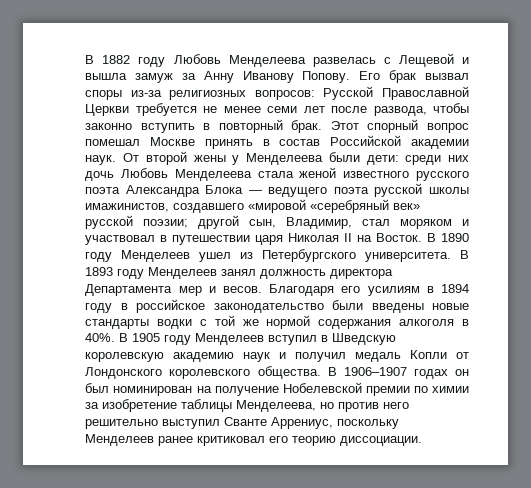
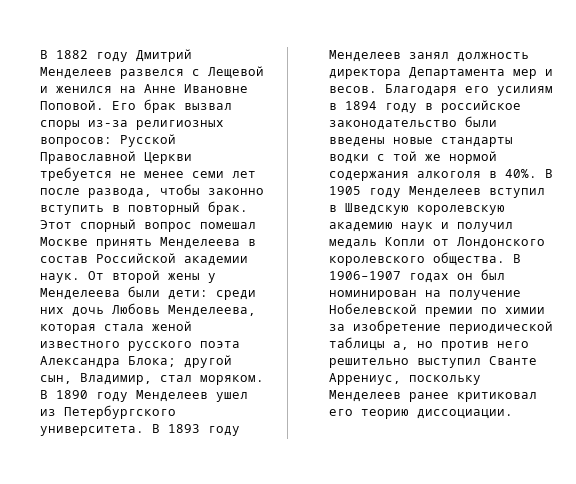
[173,53,470,67] [85,71,351,83] Любовь Менделеева развелась с Лещевой и вышла замуж за Анну Иванову Попову. -> [135,49,192,62] [39,66,264,79] [39,84,248,93] [39,100,104,110] Дмитрий Менделеев развелся с Лещевой и женился на Анне Ивановне Поповой.
(253, 144) none -> [159,237,240,249] Менделеева
[174,169,252,181] Менделеева -> [167,305,256,317] [39,324,96,334] Менделеева, которая
[205,183,469,197] [85,199,421,213] [85,215,469,229] [85,233,423,245] Блока — ведущего поэта русской школы имажинистов, создавшего «мировой «серебряный век» русской поэзии; другой сын, Владимир, стал моряком и участвовал в путешествии царя Николая II на Восток. -> [127,355,232,368] [39,373,264,385] Блока; другой сын, Владимир, стал моряком.
[181,399,317,412] таблицы Менделеева, -> [448,321,553,334] [328,337,409,351] периодической таблицы а,

